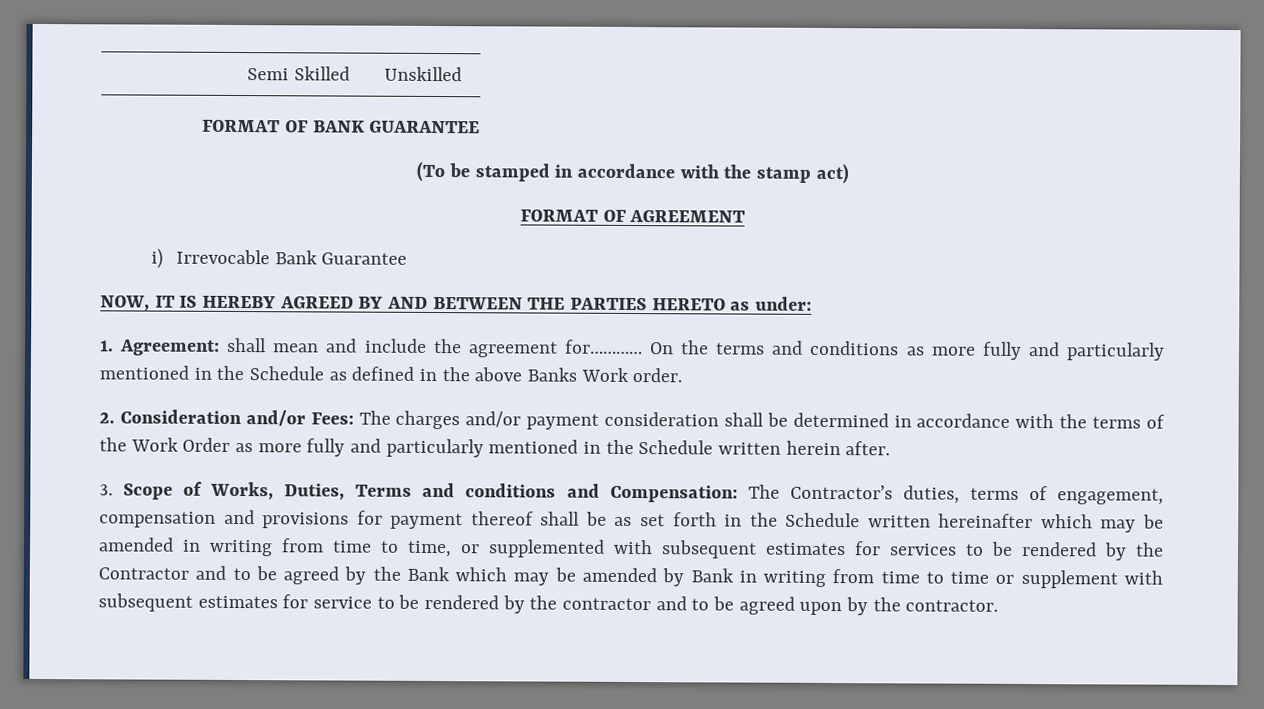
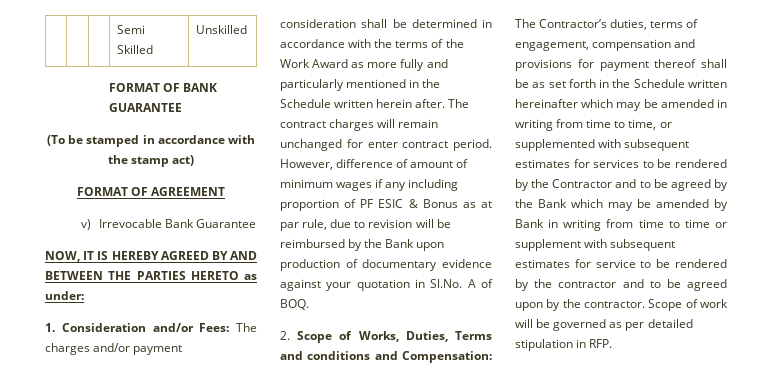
[150,248,163,269] i) -> [80,219,91,230] v)
[119,337,1165,361] [99,365,683,383] [99,412,115,424] Agreement: shall mean and include the agreement for………… On the terms and conditions as more fully and particularly mentioned in the Schedule as defined in the above Banks Work order. // 2. -> (55, 327) none
[182,437,231,452] Order -> [312,59,349,68] Award
[99,484,113,496] // 3. -> [448,99,470,108] [280,119,439,131] [280,139,492,151] [280,159,469,170] [280,179,459,191] [280,199,492,211] [280,219,451,231] [280,239,445,251] [280,259,492,271] [280,279,494,291] [280,299,309,310] [280,331,290,340] The contract charges will remain unchanged for enter contract period. However, difference of amount of minimum wages if any including proportion of PF ESIC & Bonus as at par rule, due to revision will be reimbursed by the Bank upon production of documentary evidence against your quotation in Sl.No. A of BOQ. // 2.
(999, 605) none -> [648,299,728,311] [515,319,693,331] [515,339,613,351] Scope of work will be governed as per detailed stipulation in RFP.

